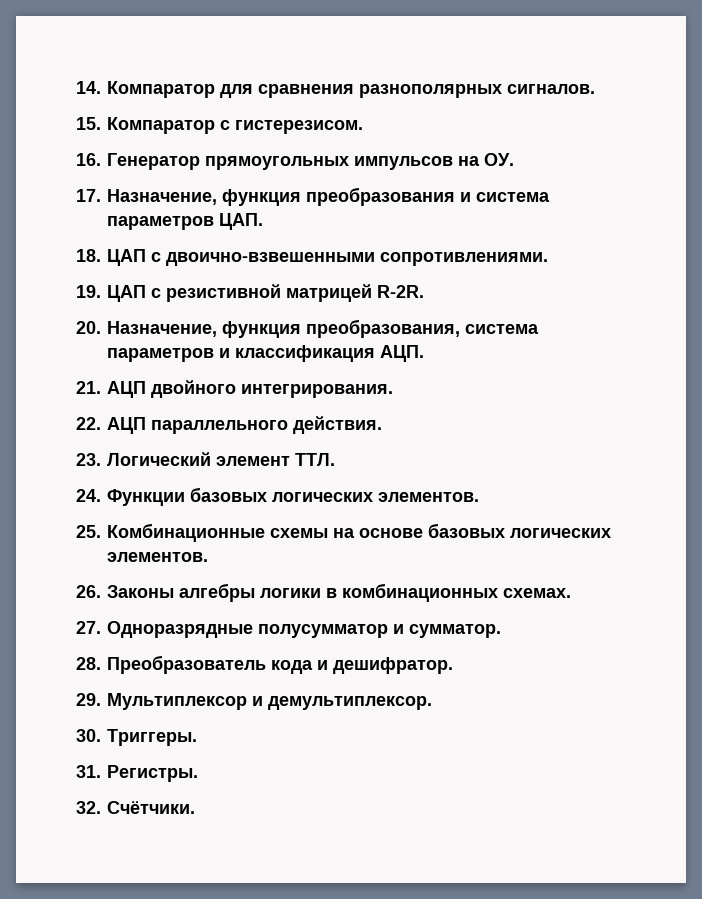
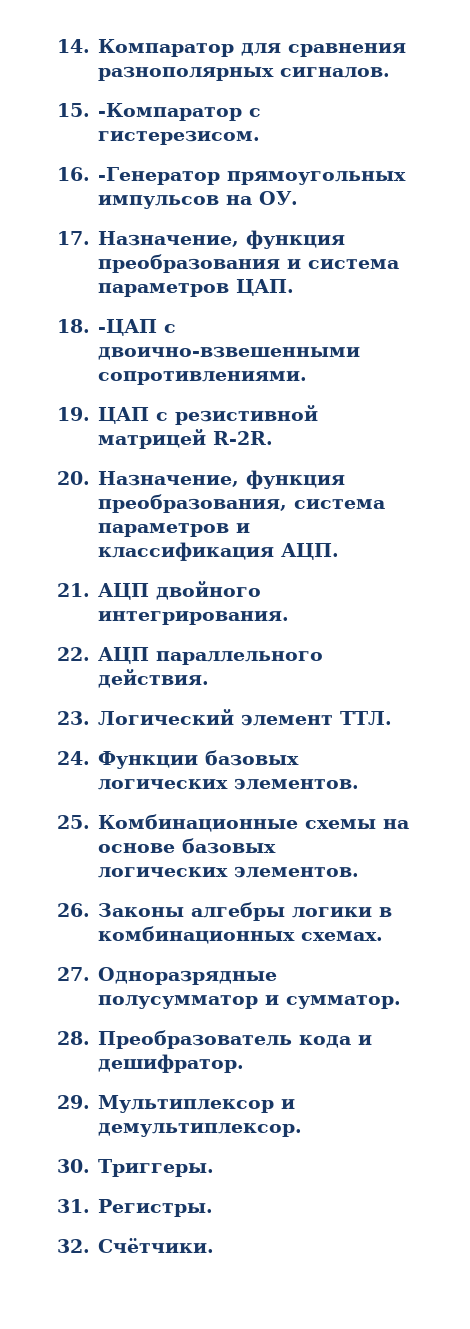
[107,117,216,134] Компаратор -> [98,103,242,121] -Компаратор
[107,153,201,170] Генератор -> [98,167,220,185] -Генератор
[107,249,147,266] ЦАП -> [98,319,157,336] -ЦАП

